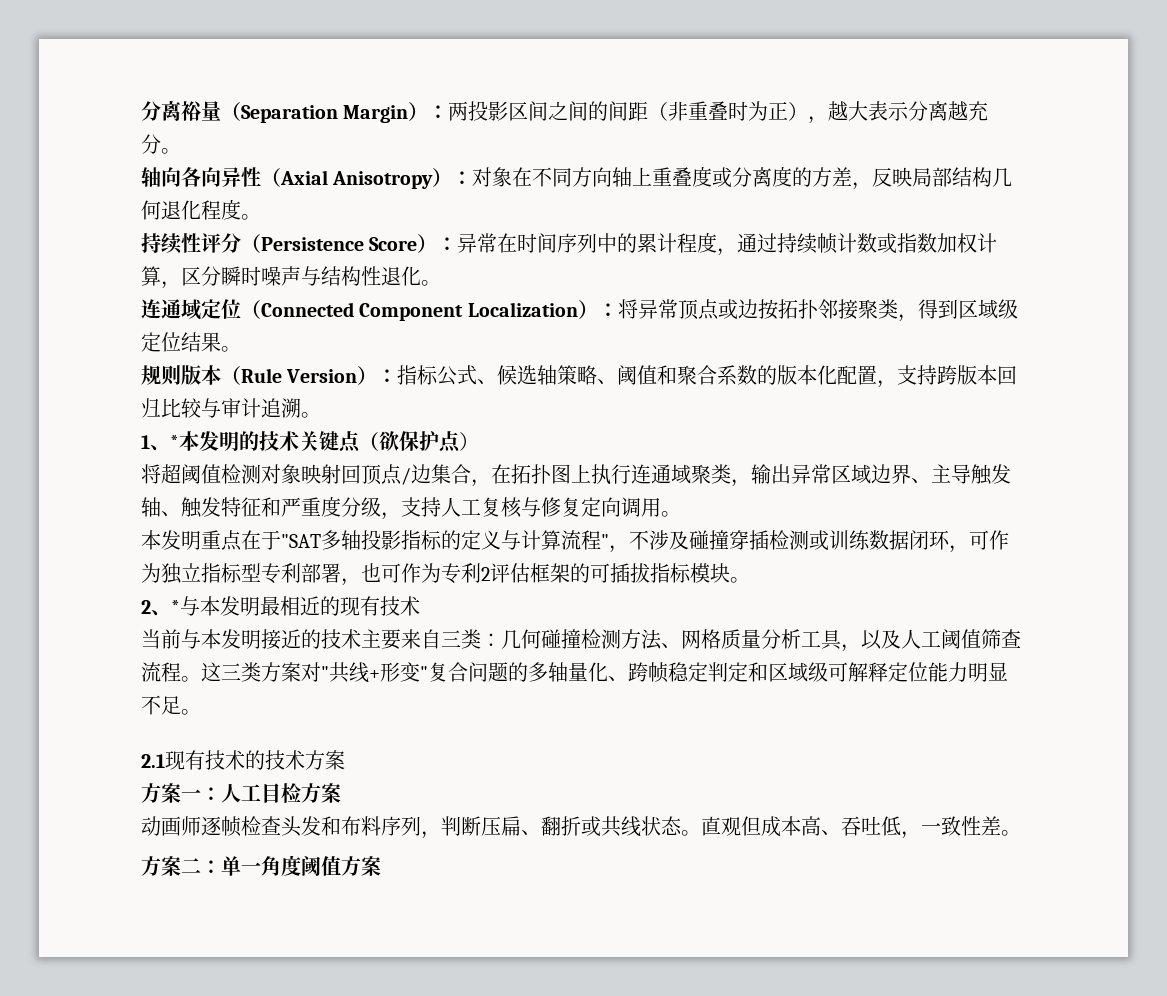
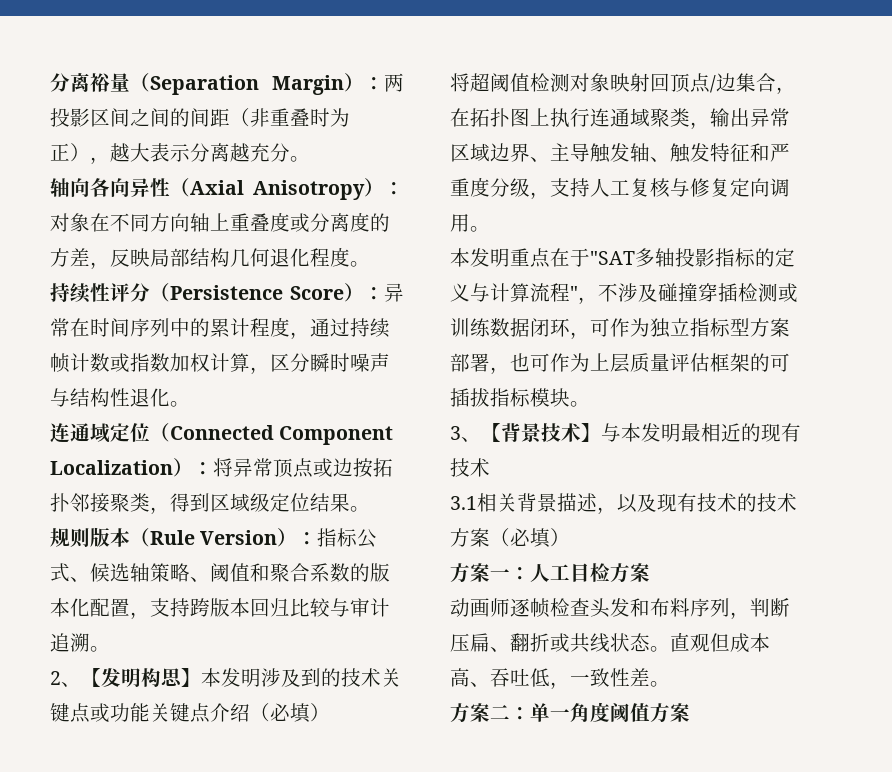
[141,431,461,453] 1、*本发明的技术关键点（欲保护点 -> [50,668,401,687] [50,703,311,723] 2、【发明构思】本发明涉及到的技术关键点或功能关键点介绍（必填
[261,563,301,584] 专利 -> [750,318,790,337] 方案
[441,563,490,584] 专利2 -> [590,353,670,373] 上层质量
[141,600,180,616] 2、* -> [450,423,601,443] 3、【背景技术】
[141,629,1021,652] [141,662,1008,683] [141,695,201,715] [141,754,165,768] 当前与本发明接近的技术主要来自三类：几何碰撞检测方法、网格质量分析工具，以及人工阈值筛查流程。这三类方案对"共线+形变"复合问题的多轴量化、跨帧稳定判定和区域级可解释定位能力明显不足。 // 2.1 -> [450,493,657,514] 3.1相关背景描述，以及
(345, 760) none -> [490,528,570,548] （必填）

